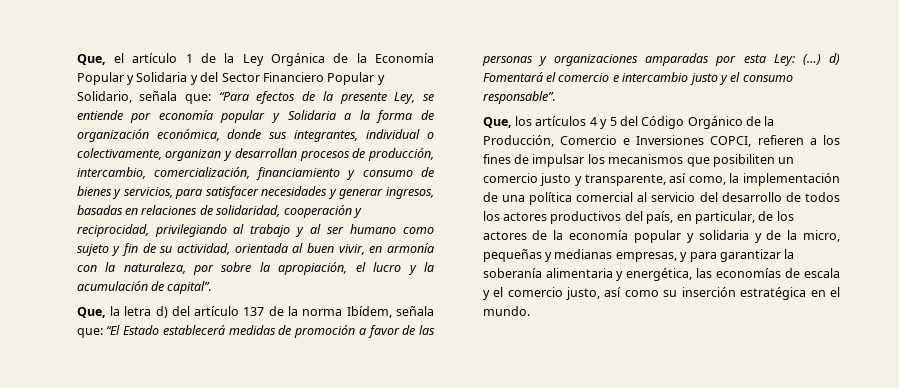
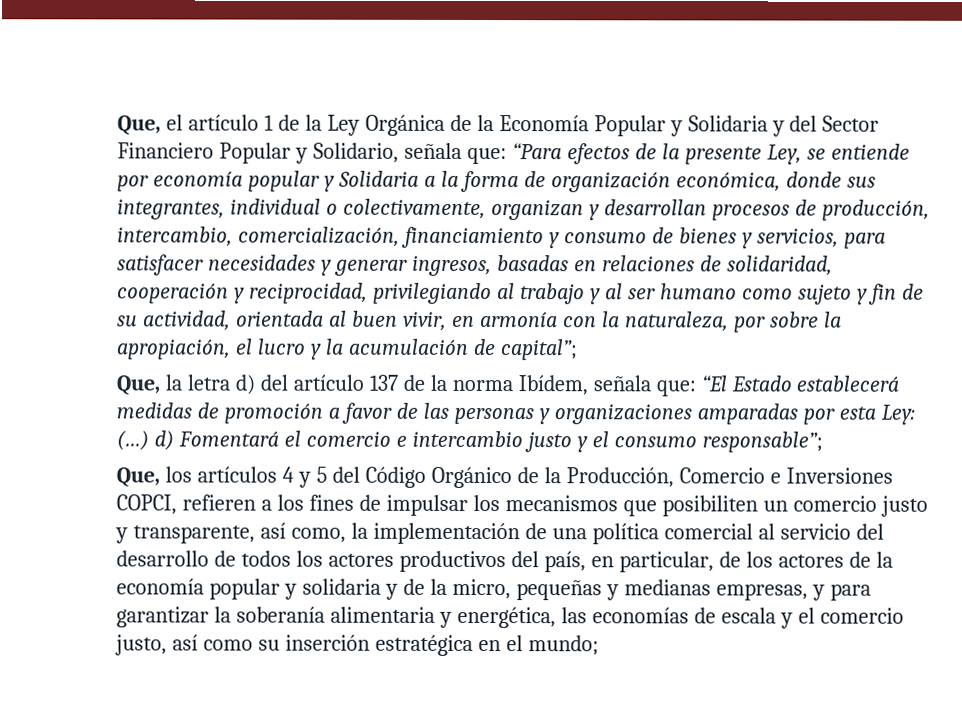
[167,281,212,294] capital”. -> [500,339,578,361] capital”;
[482,91,555,104] responsable”. -> [701,431,823,453] responsable”;
[482,306,530,316] mundo. -> [527,635,599,656] mundo;

